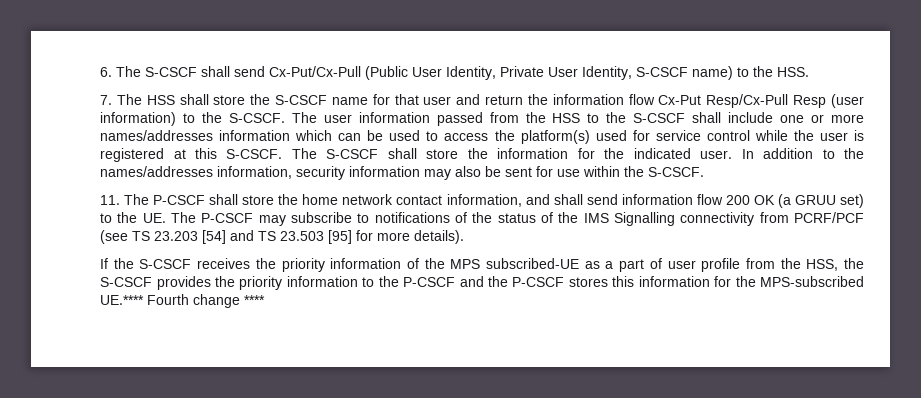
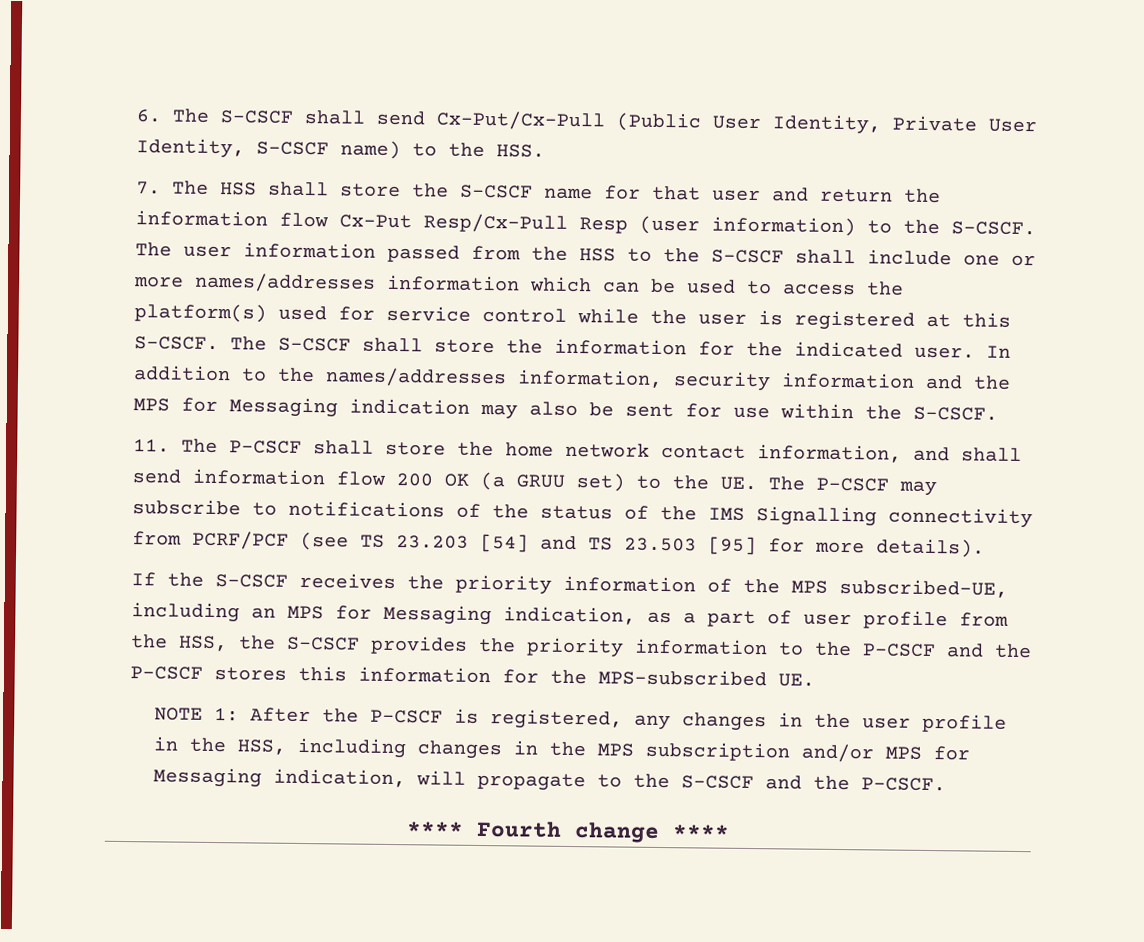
(421, 171) none -> [925,374,1012,390] [133,397,471,418] and the MPS for Messaging indication
[486,258,580,269] subscribed-UE -> [839,578,1009,598] [131,602,637,626] subscribed-UE, including an MPS for Messaging indication,
[100,295,145,305] UE.**** -> [778,673,816,687] [154,707,1008,733] [153,736,971,763] [153,767,947,792] [406,821,464,836] UE. // NOTE 1: After the P-CSCF is registered, any changes in the user profile in the HSS, including changes in the MPS subscription and/or MPS for Messaging indication, will propagate to the S-CSCF and the P-CSCF. // ****

